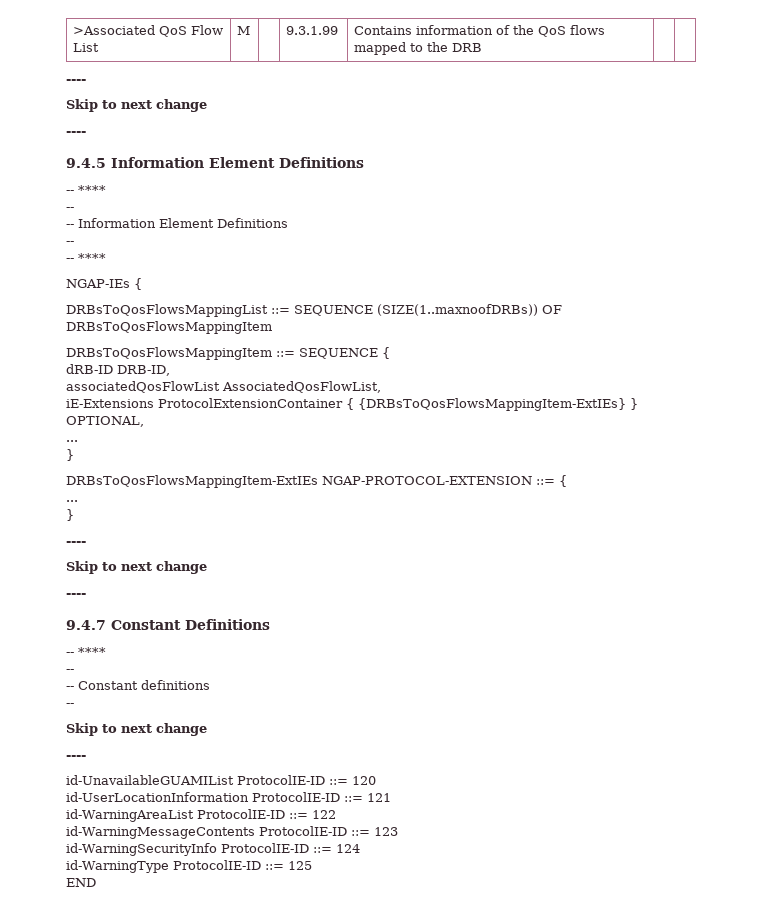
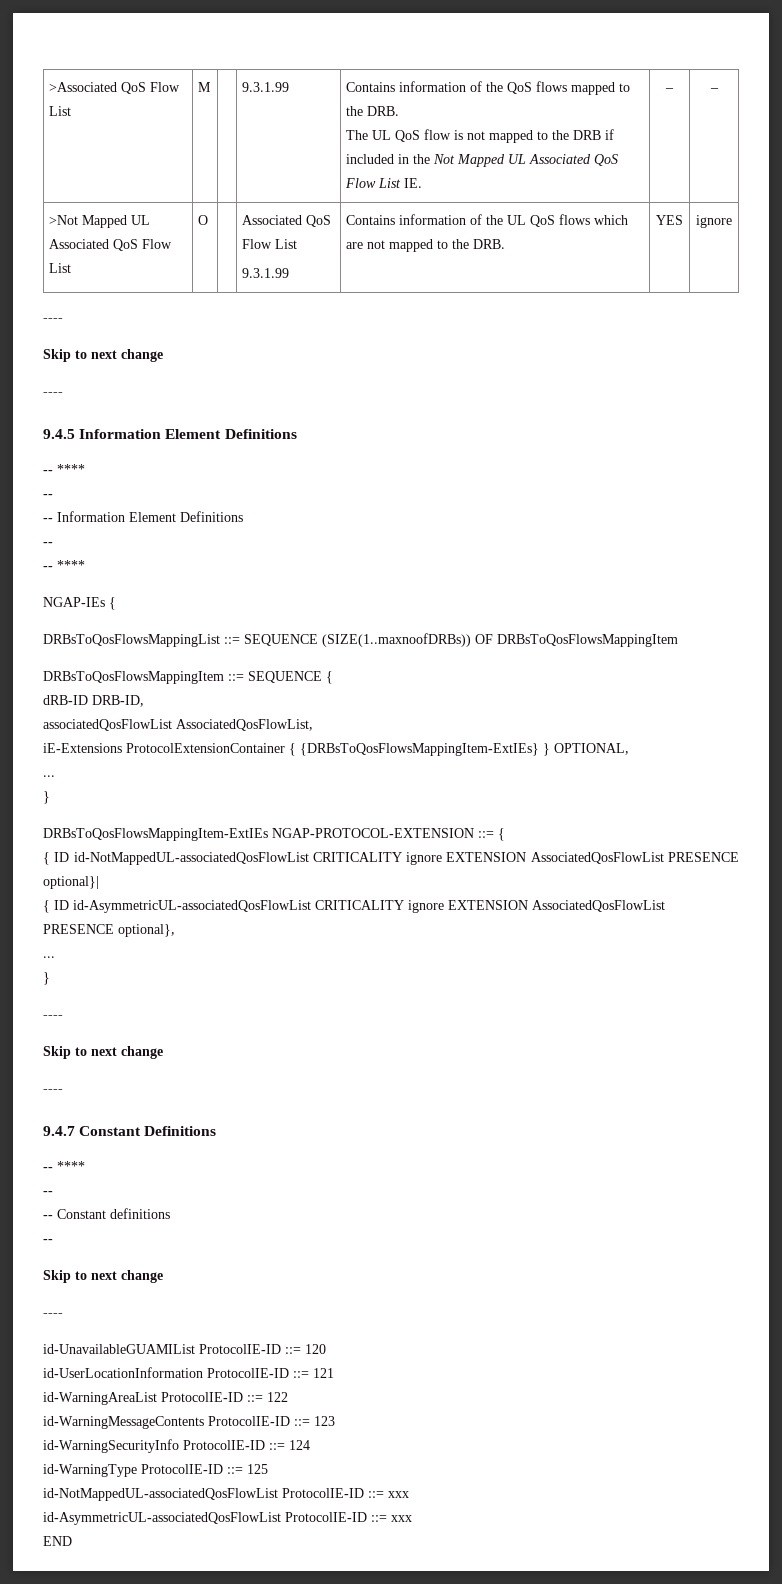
[452,43,483,52] DRB | | -> [366,106,399,116] [345,129,614,143] [345,154,618,167] [344,178,422,188] [665,88,674,92] [709,88,719,92] [48,215,150,228] [48,239,172,251] [48,263,71,273] [197,215,208,225] [241,215,331,227] [241,239,297,249] [241,268,289,278] [345,214,628,227] [345,239,505,252] [656,215,683,225] [696,215,732,228] DRB. // The UL QoS flow is not mapped to the DRB if included in the Not Mapped UL Associated QoS Flow List IE. | – | – // >Not Mapped UL Associated QoS Flow List | O | | Associated QoS Flow List // 9.3.1.99 | Contains information of the UL QoS flows which are not mapped to the DRB. | YES | ignore
(567, 481) none -> [43,852,739,865] [43,876,99,889] [43,900,665,913] [43,924,175,937] // { ID id-NotMappedUL-associatedQosFlowList CRITICALITY ignore EXTENSION AssociatedQosFlowList PRESENCE optional}| // { ID id-AsymmetricUL-associatedQosFlowList CRITICALITY ignore EXTENSION AssociatedQosFlowList PRESENCE optional},
(312, 865) none -> [43,1488,409,1501] [43,1512,412,1525] // id-NotMappedUL-associatedQosFlowList ProtocolIE-ID ::= xxx // id-AsymmetricUL-associatedQosFlowList ProtocolIE-ID ::= xxx

